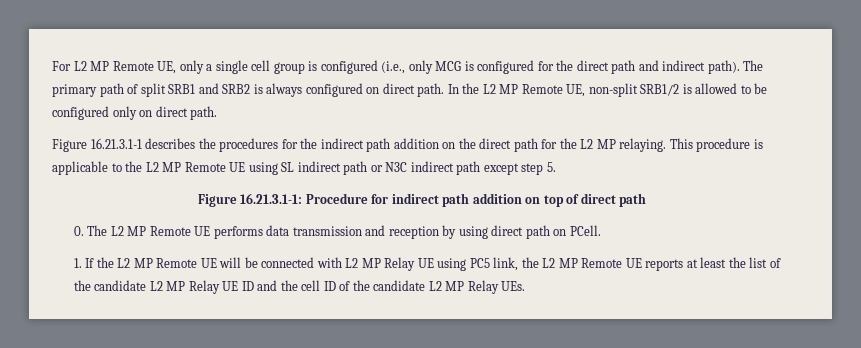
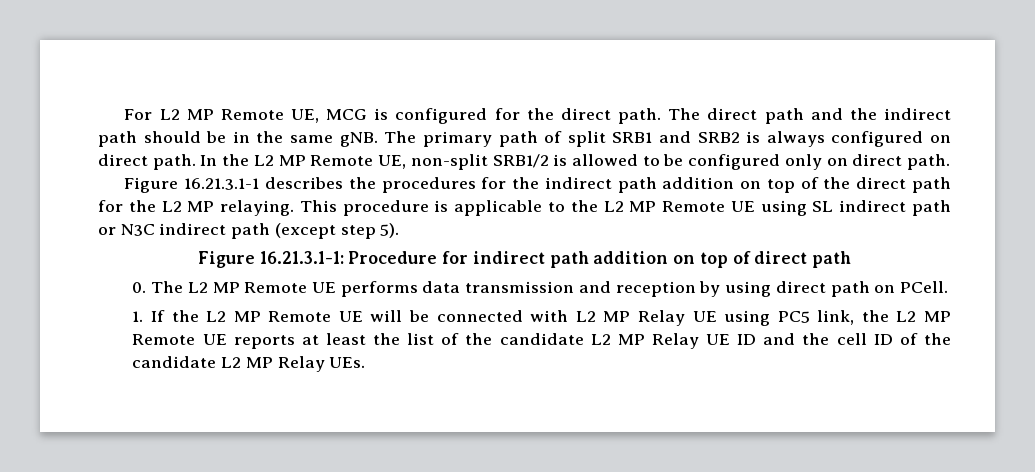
[179,60,433,74] only a single cell group is configured (i.e., only -> (320, 116) none
[611,60,740,74] path and indirect path). -> [618,108,951,124] [98,131,378,147] path. The direct path and the indirect path should be in the same gNB.
(456, 145) none -> [766,177,819,193] top of
[483,162,556,175] except step 5. -> [274,223,400,239] (except step 5).

